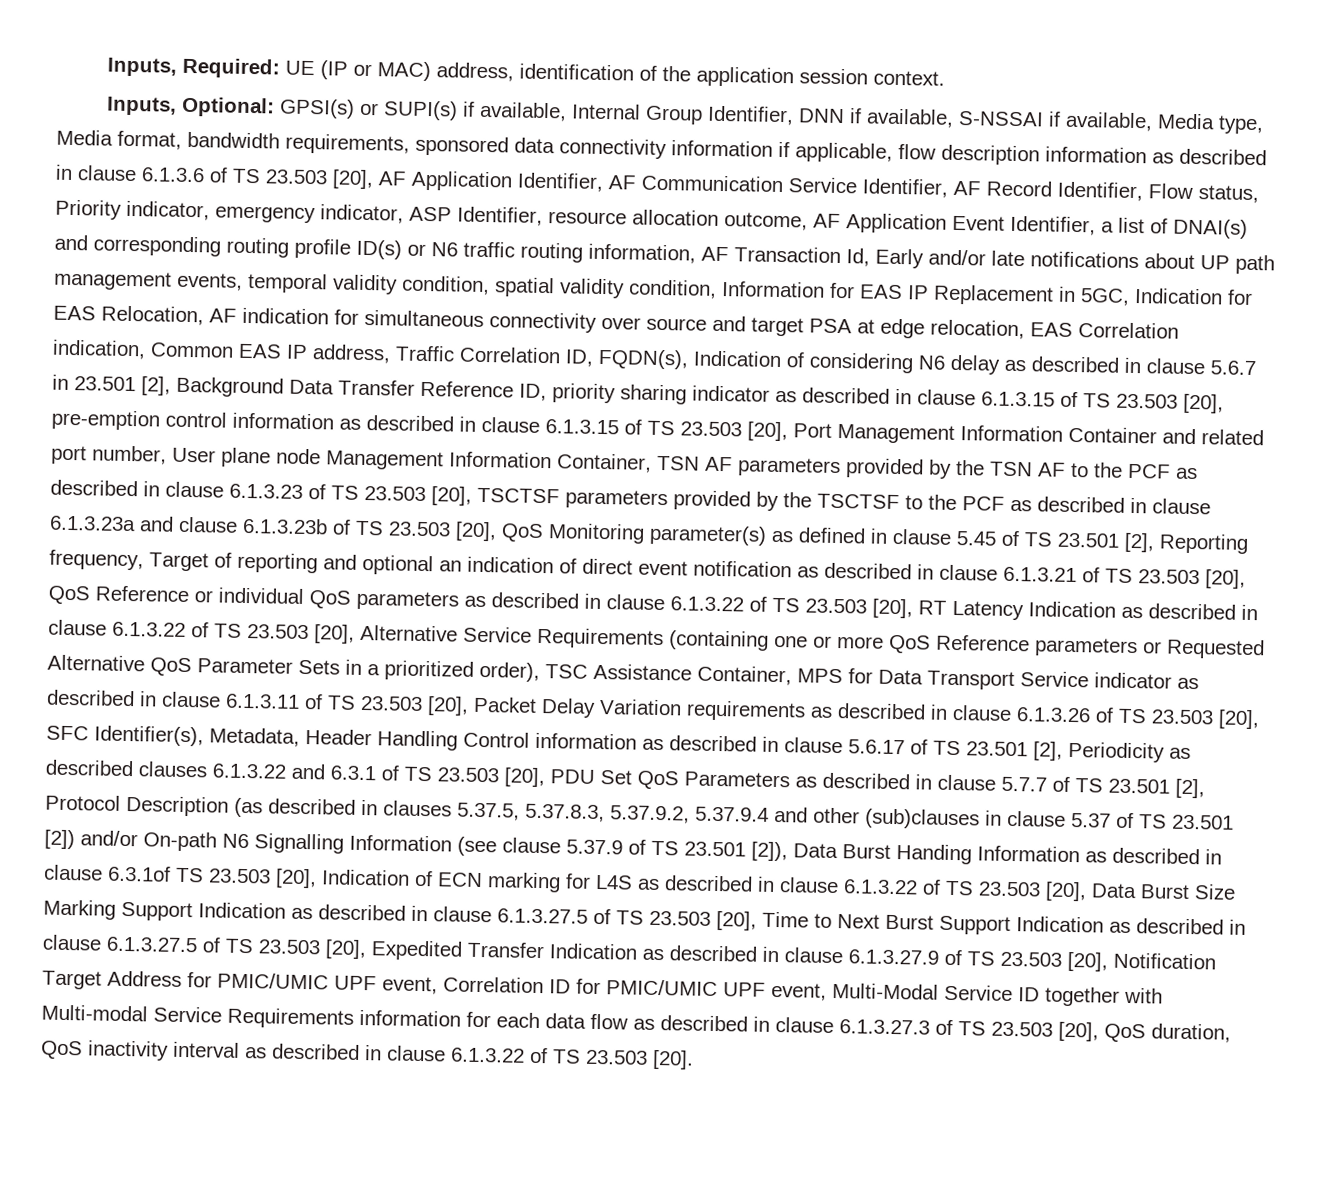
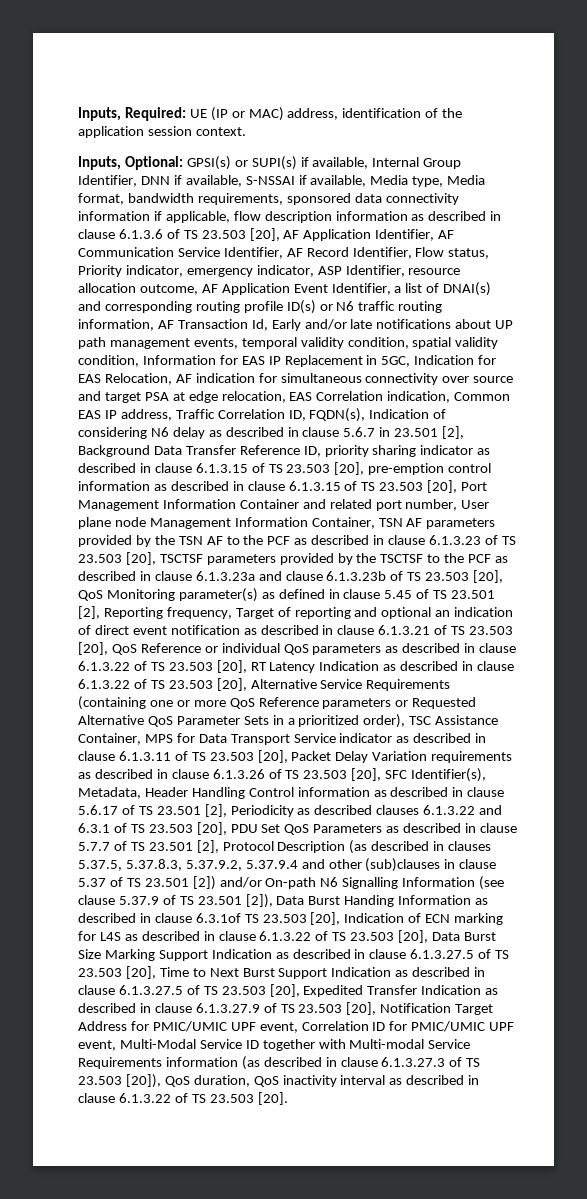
[466,1011,655,1030] for each data flow as -> [241,1056,260,1070] (as
[1058,1021,1099,1042] [20], -> [125,1074,161,1088] [20]),

